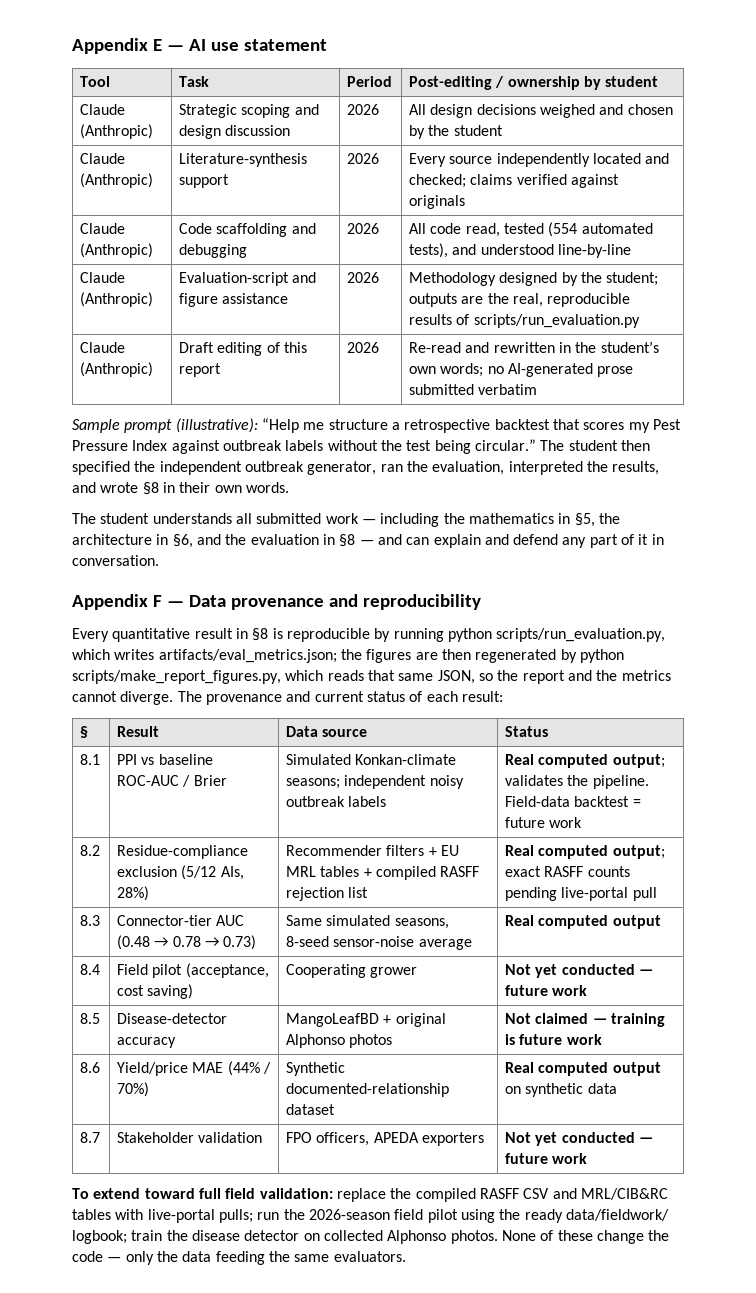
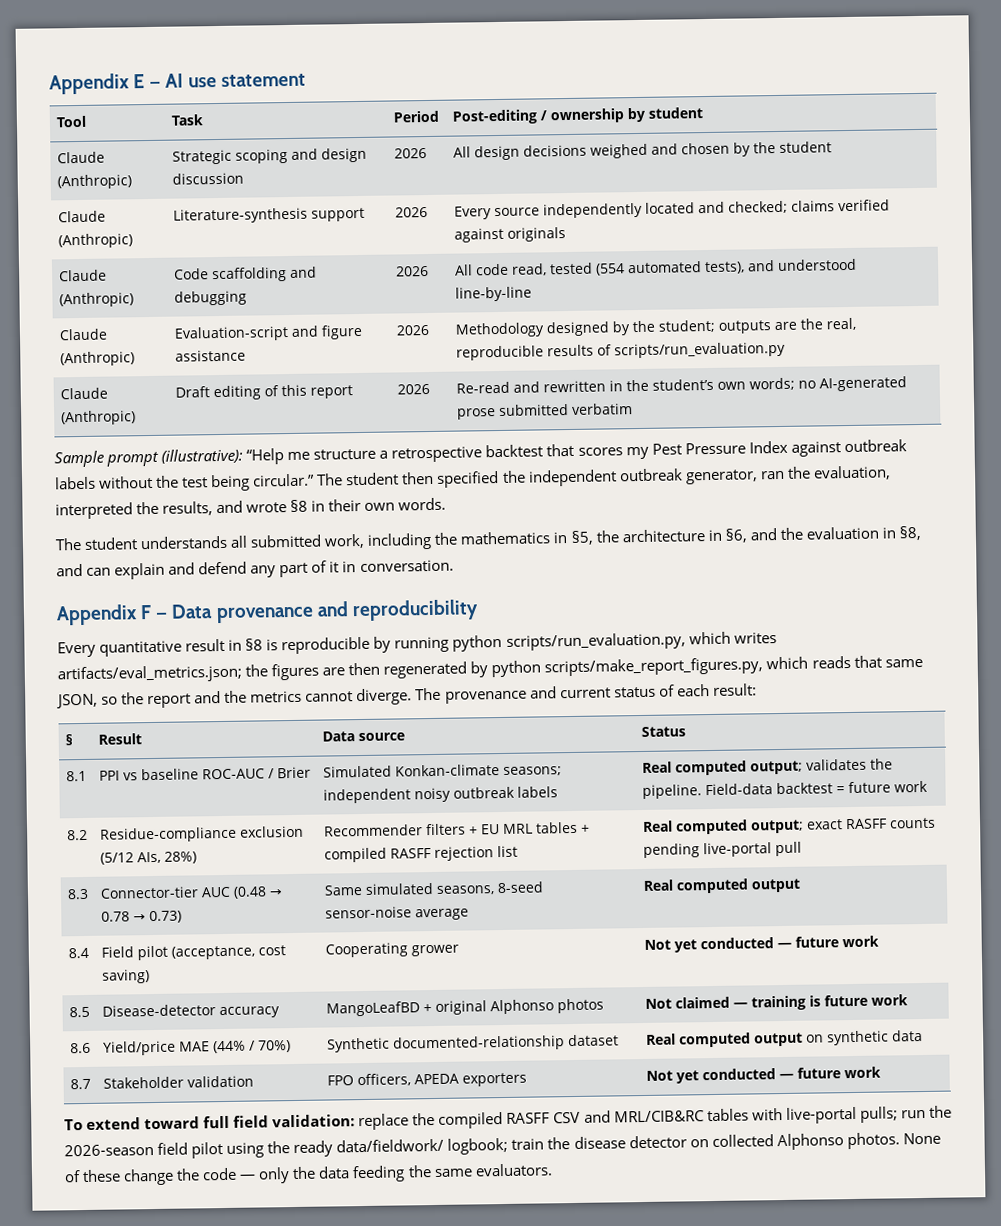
[325,513,376,524] work — -> [324,533,366,549] work,
[339,534,374,547] §8 — -> [898,525,921,541] §8,

